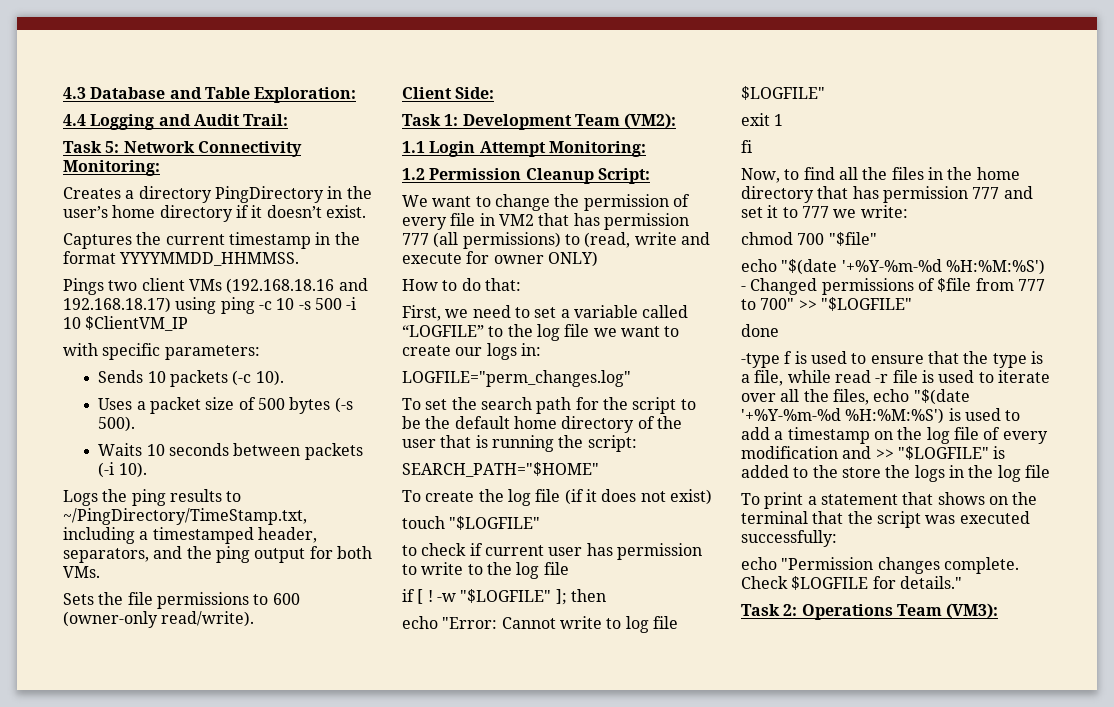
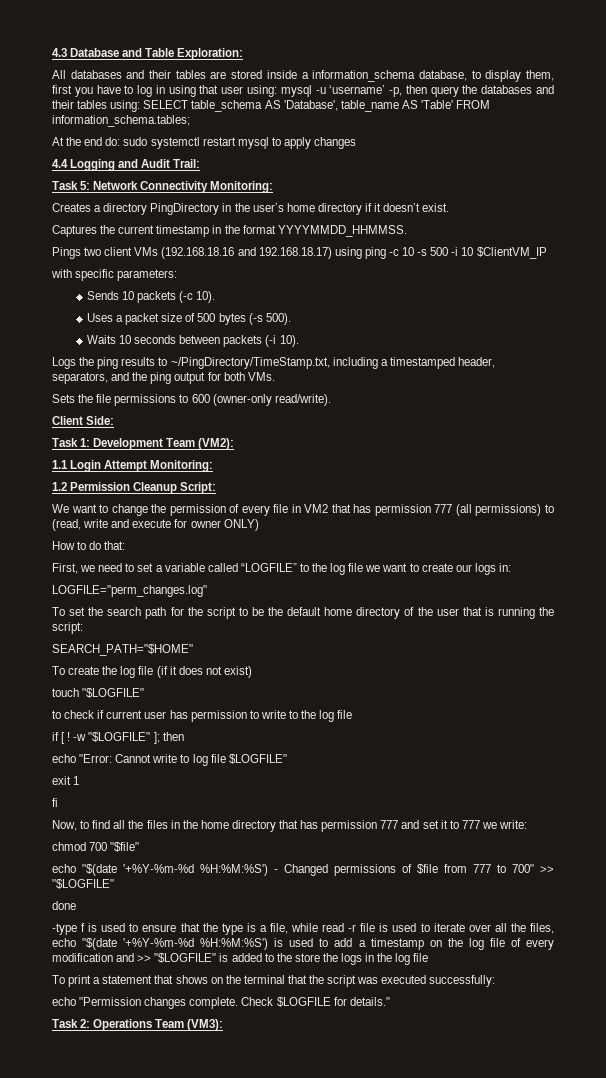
(357, 95) none -> [52,70,554,82] [52,85,554,97] [52,100,491,112] [52,115,190,127] [52,137,357,149] // All databases and their tables are stored inside a information_schema database, to display them, first you have to log in using that user using: mysql -u ‘username’ -p, then query the databases and their tables using: SELECT table_schema AS 'Database', table_name AS 'Table' FROM information_schema.tables; // At the end do: sudo systemctl restart mysql to apply changes

